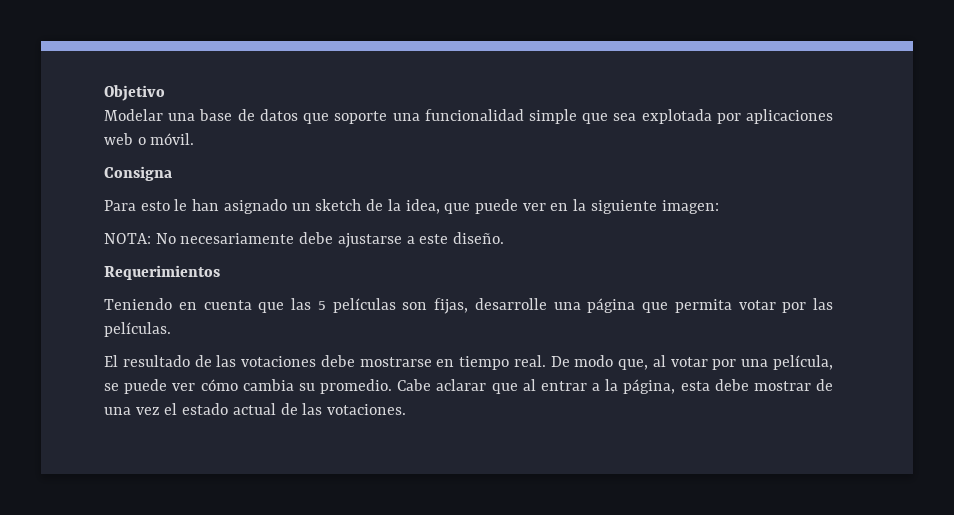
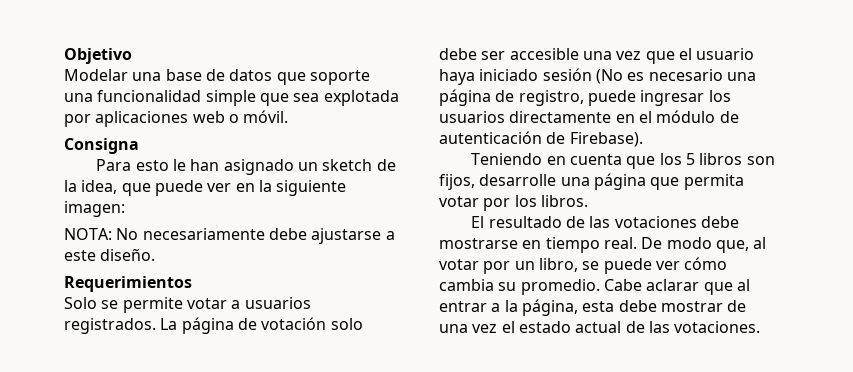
(220, 272) none -> [64,297,311,313] [64,317,363,334] [439,48,755,64] [439,68,756,85] [439,89,731,106] [439,110,739,123] [439,131,643,147] // Solo se permite votar a usuarios registrados. La página de votación solo debe ser accesible una vez que el usuario haya iniciado sesión (No es necesario una página de registro, puede ingresar los usuarios directamente en el módulo de autenticación de Firebase).
[291,298,468,314] las 5 películas son fijas, -> [659,153,775,165] [439,174,475,190] los 5 libros son fijos,
[813,298,833,310] [104,322,171,337] las películas. -> [514,195,588,207] los libros.
[741,355,833,370] una película, -> [514,258,578,272] un libro,

